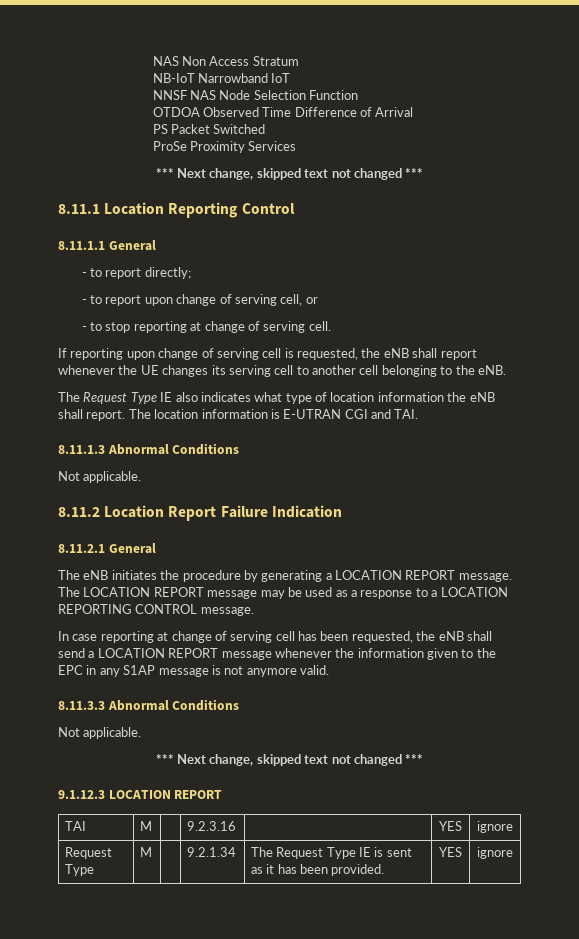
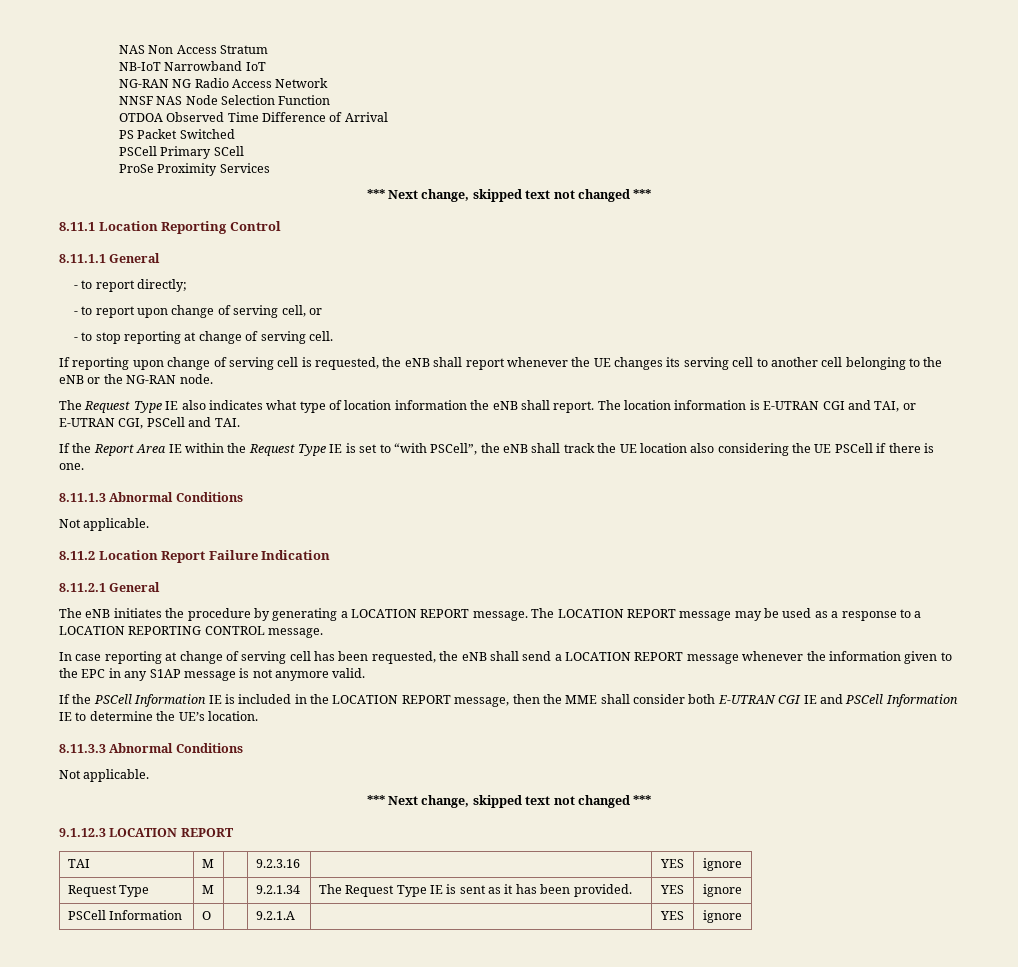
(291, 78) none -> [118,78,329,88] // NG-RAN NG Radio Access Network
(266, 129) none -> [118,146,244,159] // PSCell Primary SCell
[477,365,506,375] eNB. -> [59,374,213,384] eNB or the NG-RAN node.
[394,409,419,419] TAI. -> [874,401,916,412] [59,417,240,429] [59,443,934,456] [59,463,84,470] TAI, or E-UTRAN CGI, PSCell and TAI. // If the Report Area IE within the Request Type IE is set to “with PSCell”, the eNB shall track the UE location also considering the UE PSCell if there is one.
(329, 670) none -> [59,694,958,707] [59,711,258,721] // If the PSCell Information IE is included in the LOCATION REPORT message, then the MME shall consider both E-UTRAN CGI IE and PSCell Information IE to determine the UE’s location.
(513, 853) none -> [67,910,183,920] [201,911,211,920] [255,911,295,920] [660,911,684,920] [703,910,742,923] // PSCell Information | O | | 9.2.1.A | | YES | ignore

